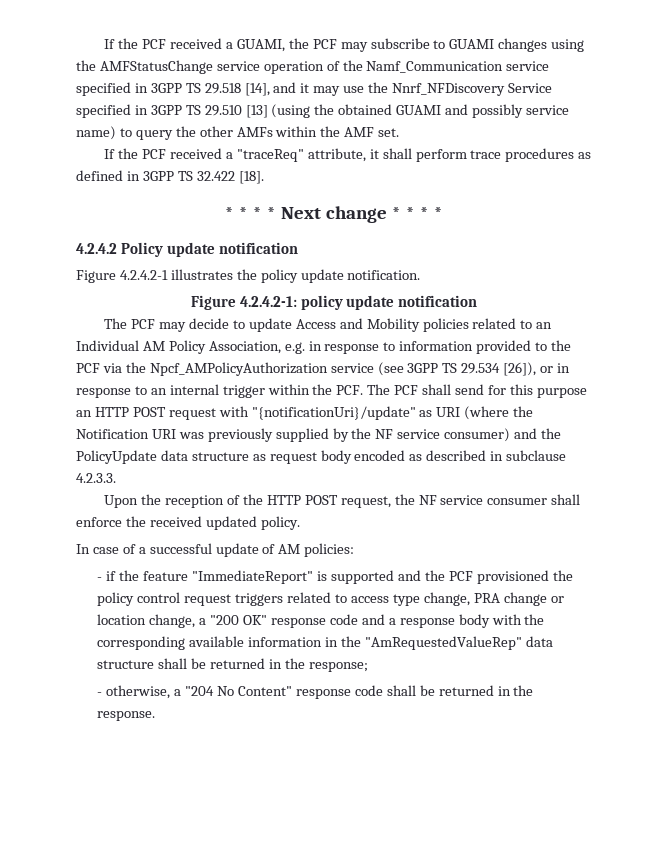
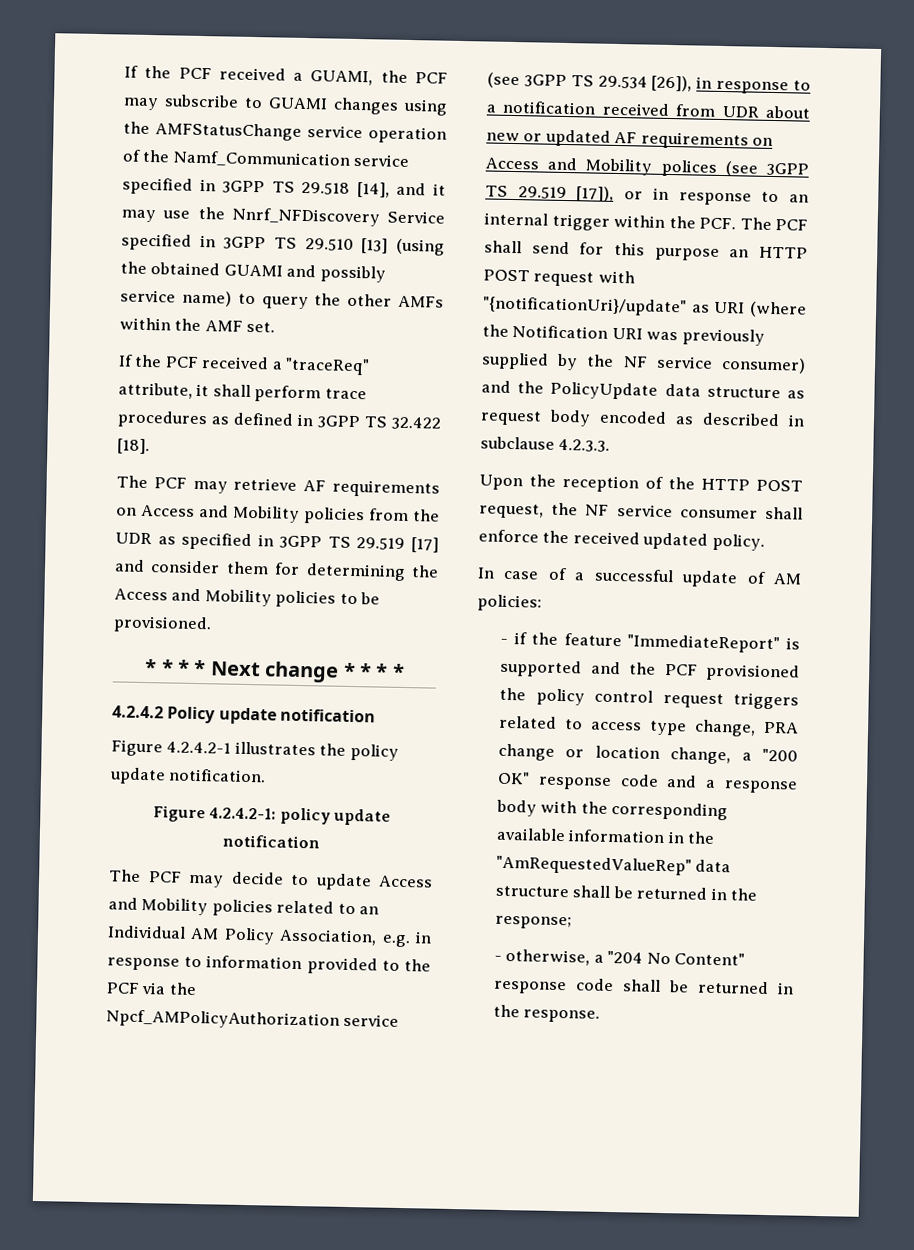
(264, 177) none -> [116,475,441,498] [116,504,440,525] [115,532,439,553] [114,559,439,581] [114,588,381,608] [113,615,212,634] // The PCF may retrieve AF requirements on Access and Mobility policies from the UDR as specified in 3GPP TS 29.519 [17] and consider them for determining the Access and Mobility policies to be provisioned.
(537, 369) none -> [696,76,811,95] [486,100,811,119] [486,129,774,150] [485,157,809,177] [485,185,615,202] in response to a notification received from UDR about new or updated AF requirements on Access and Mobility polices (see 3GPP TS 29.519 [17]),

